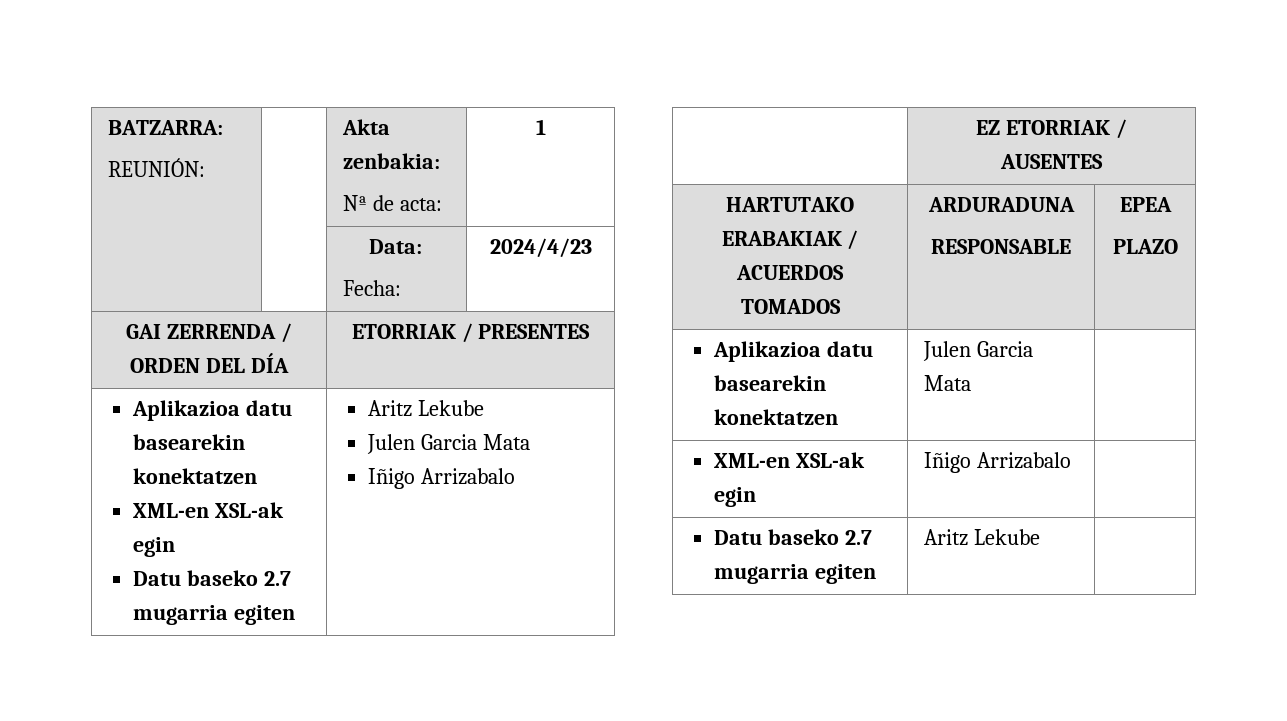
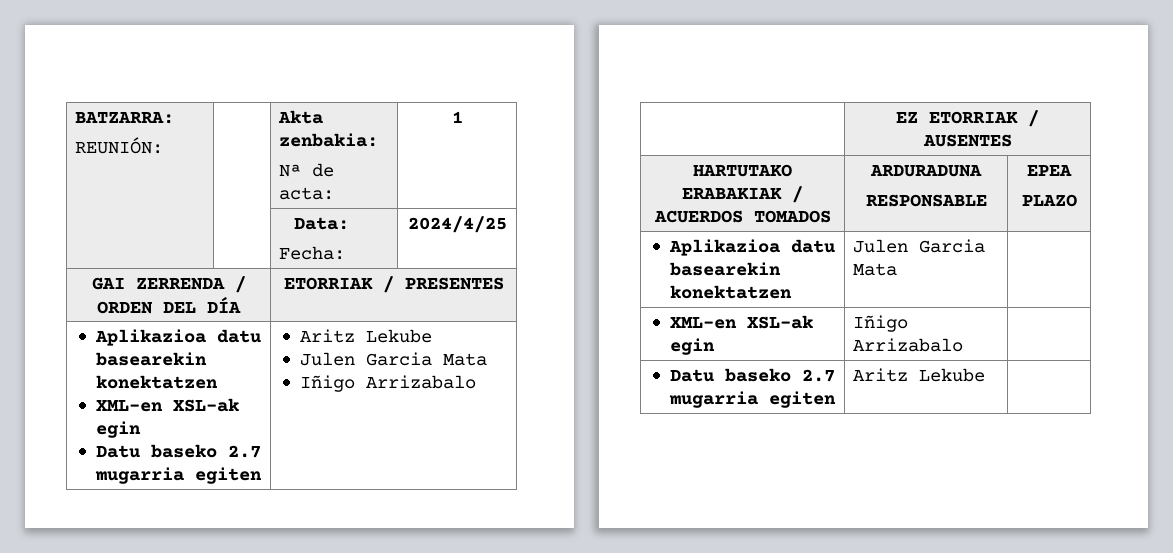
[489,238,592,258] 2024/4/23 -> [407,216,507,233] 2024/4/25

